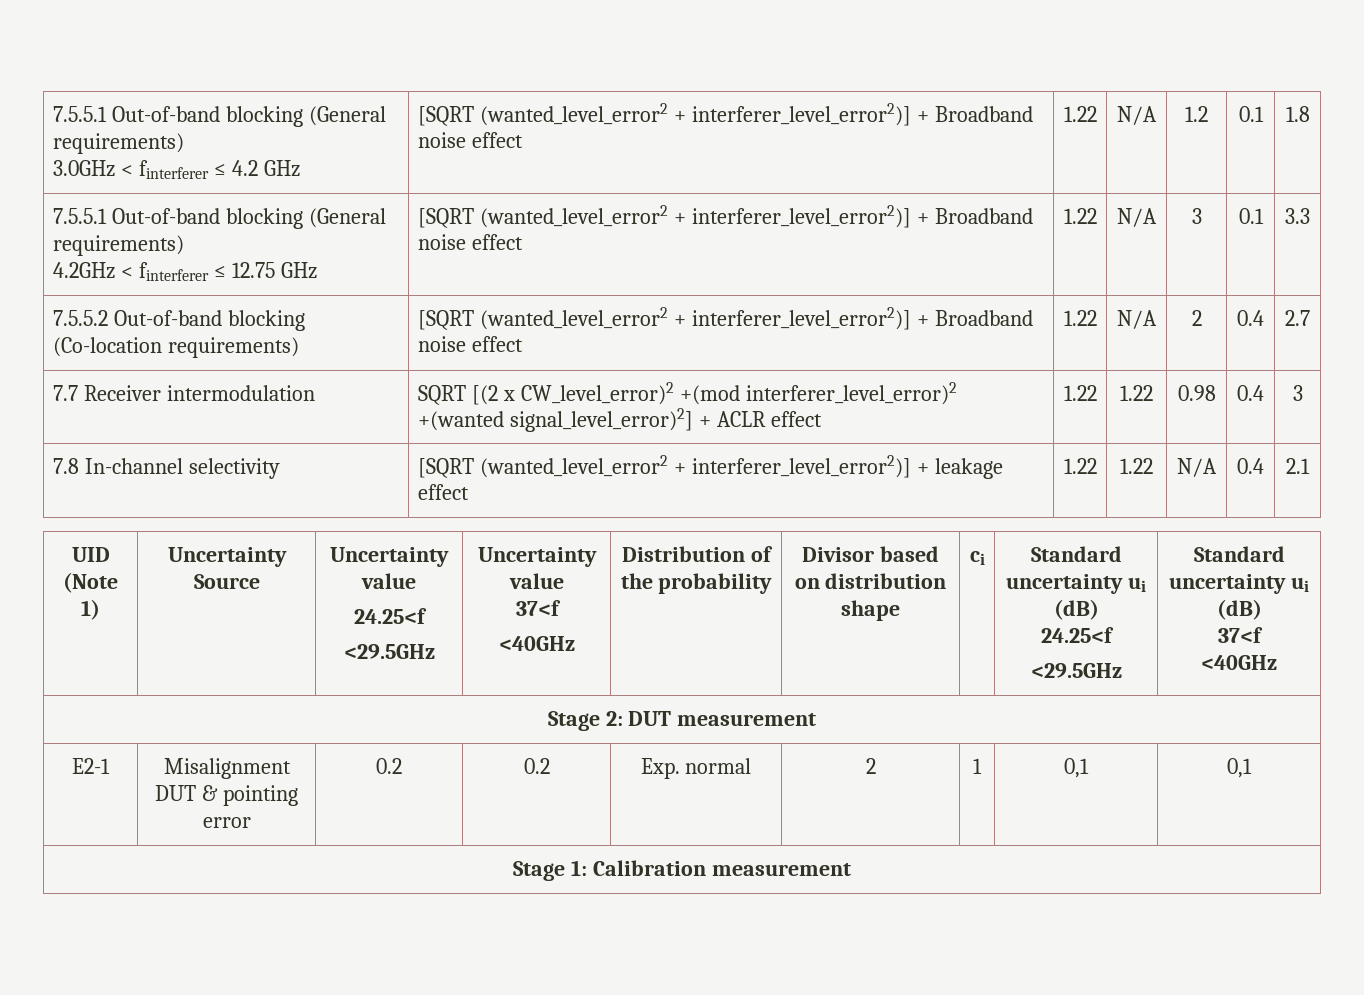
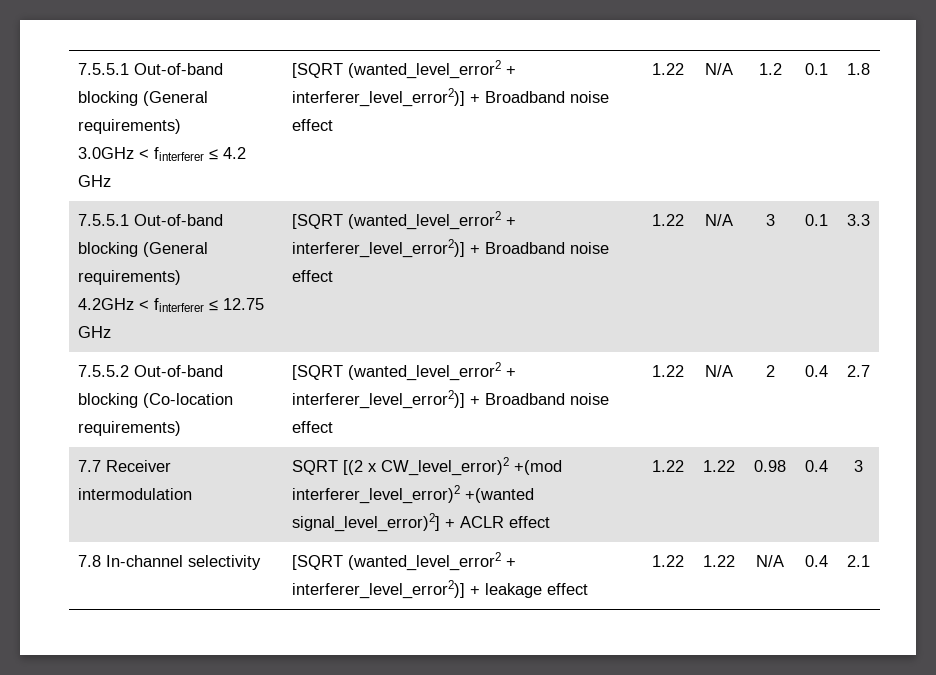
[71,547,110,562] [63,572,118,593] [81,599,100,620] [167,547,287,567] [193,574,260,589] [330,547,449,567] [361,573,416,589] [354,608,427,624] [343,644,435,659] [477,547,597,567] [508,573,564,589] [515,600,561,616] [498,636,575,651] [622,546,773,562] [620,573,773,594] [802,546,939,562] [794,573,947,589] [841,600,900,621] [969,551,985,565] [1030,546,1122,562] [1006,574,1146,594] [1053,599,1099,620] [1041,627,1114,643] [1030,663,1122,678] [1193,546,1285,562] [1169,574,1309,594] [1216,599,1262,620] [1218,627,1263,643] [1201,655,1277,670] [547,711,817,731] [72,758,110,774] [163,758,291,779] [155,785,298,806] [202,817,251,828] [376,758,402,774] [523,758,550,774] [640,758,752,779] [865,758,876,774] [973,758,982,774] [1064,758,1089,778] [1227,758,1252,778] [513,860,851,881] // UID (Note 1) | Uncertainty Source | Uncertainty value // 24.25<f // <29.5GHz | Uncertainty value // 37<f // <40GHz | Distribution of the probability | Divisor based on distribution shape | ci | Standard uncertainty ui (dB) // 24.25<f // <29.5GHz | Standard uncertainty ui (dB) // 37<f // <40GHz // Stage 2: DUT measurement // E2-1 | Misalignment DUT & pointing error | 0.2 | 0.2 | Exp. normal | 2 | 1 | 0,1 | 0,1 // Stage 1: Calibration measurement -> (870, 561) none

